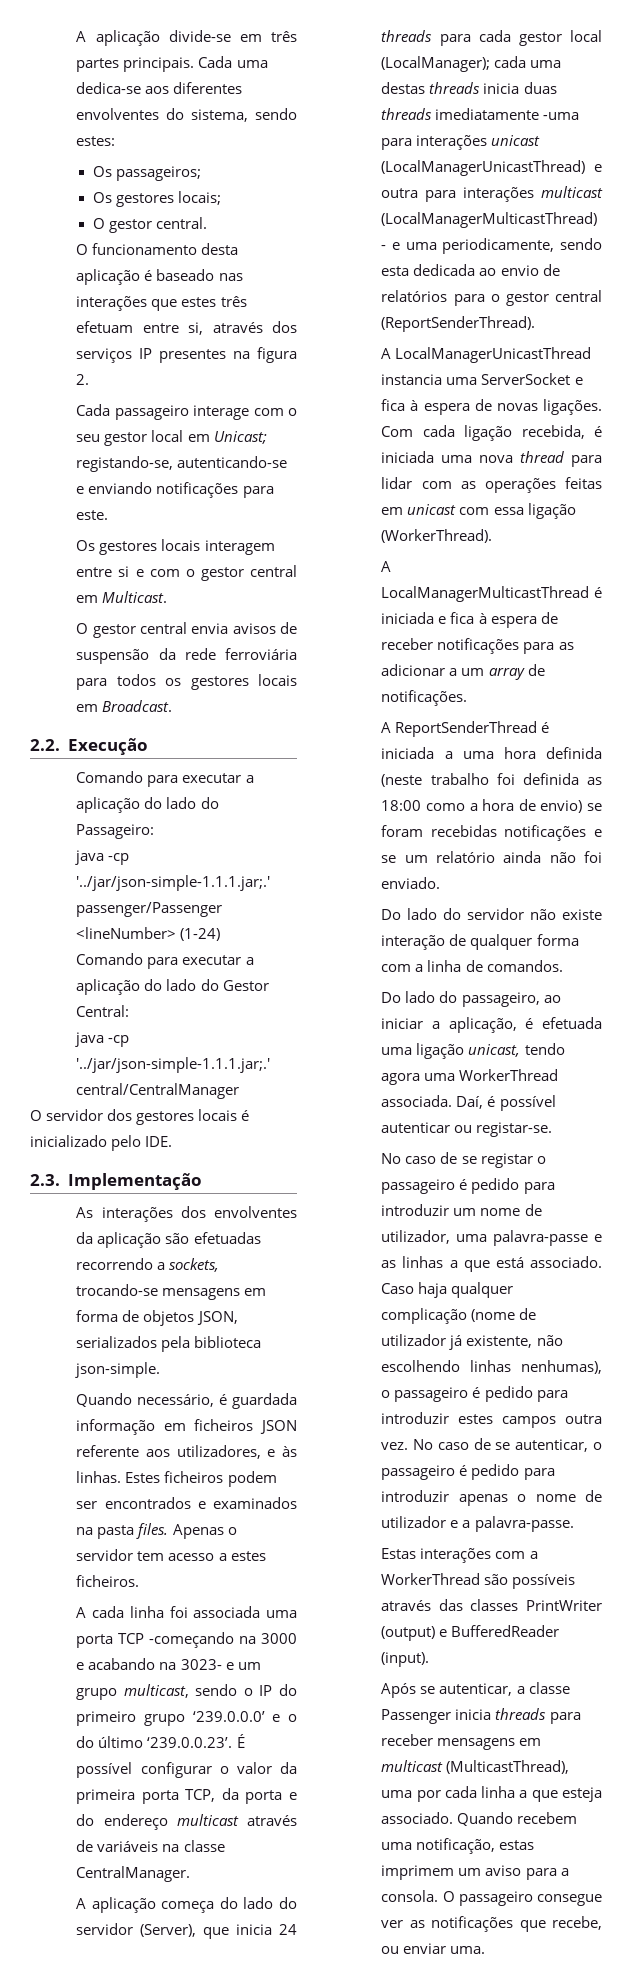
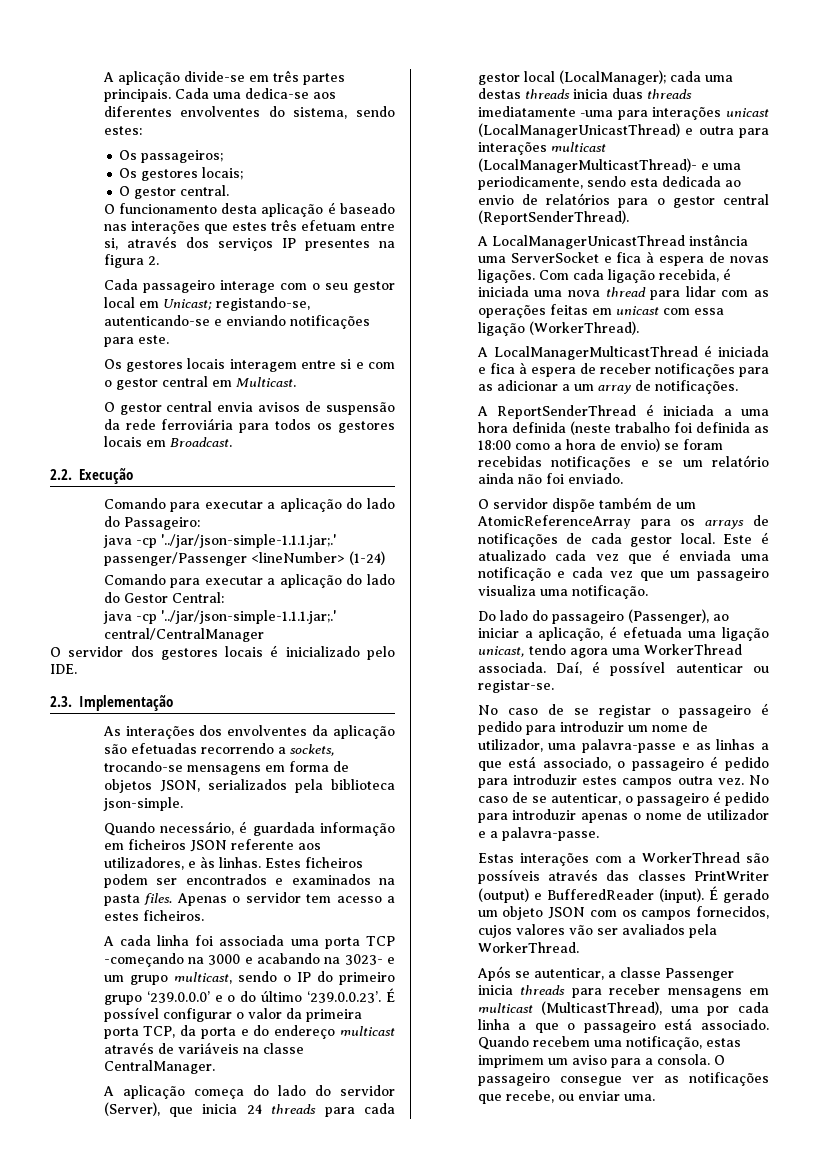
[381,374,443,385] instancia -> [688,234,748,246] instância
[381,908,602,920] [381,934,579,950] [381,960,563,972] [381,991,540,1007] Do lado do servidor não existe interação de qualquer forma com a linha de comandos. // Do lado do passageiro, -> [477,497,696,512] [476,515,769,529] [477,532,769,547] [477,549,769,564] [477,567,769,581] [477,585,648,599] [477,609,709,624] O servidor dispõe também de um AtomicReferenceArray para os arrays de notificações de cada gestor local. Este é atualizado cada vez que é enviada uma notificação e cada vez que um passageiro visualiza uma notificação. // Do lado do passageiro (Passenger),
[530,1256,602,1268] [381,1282,514,1298] [381,1308,537,1324] [381,1334,563,1350] [381,1360,602,1374] associado. Caso haja qualquer complicação (nome de utilizador já existente, não escolhendo linhas nenhumas), -> [542,757,611,770] associado,
(430, 1659) none -> [708,886,769,903] [477,906,769,920] [477,924,717,938] [477,942,579,953] É gerado um objeto JSON com os campos fornecidos, cujos valores vão ser avaliados pela WorkerThread.
[562,1787,602,1802] esteja -> [567,1018,693,1033] o passageiro está

